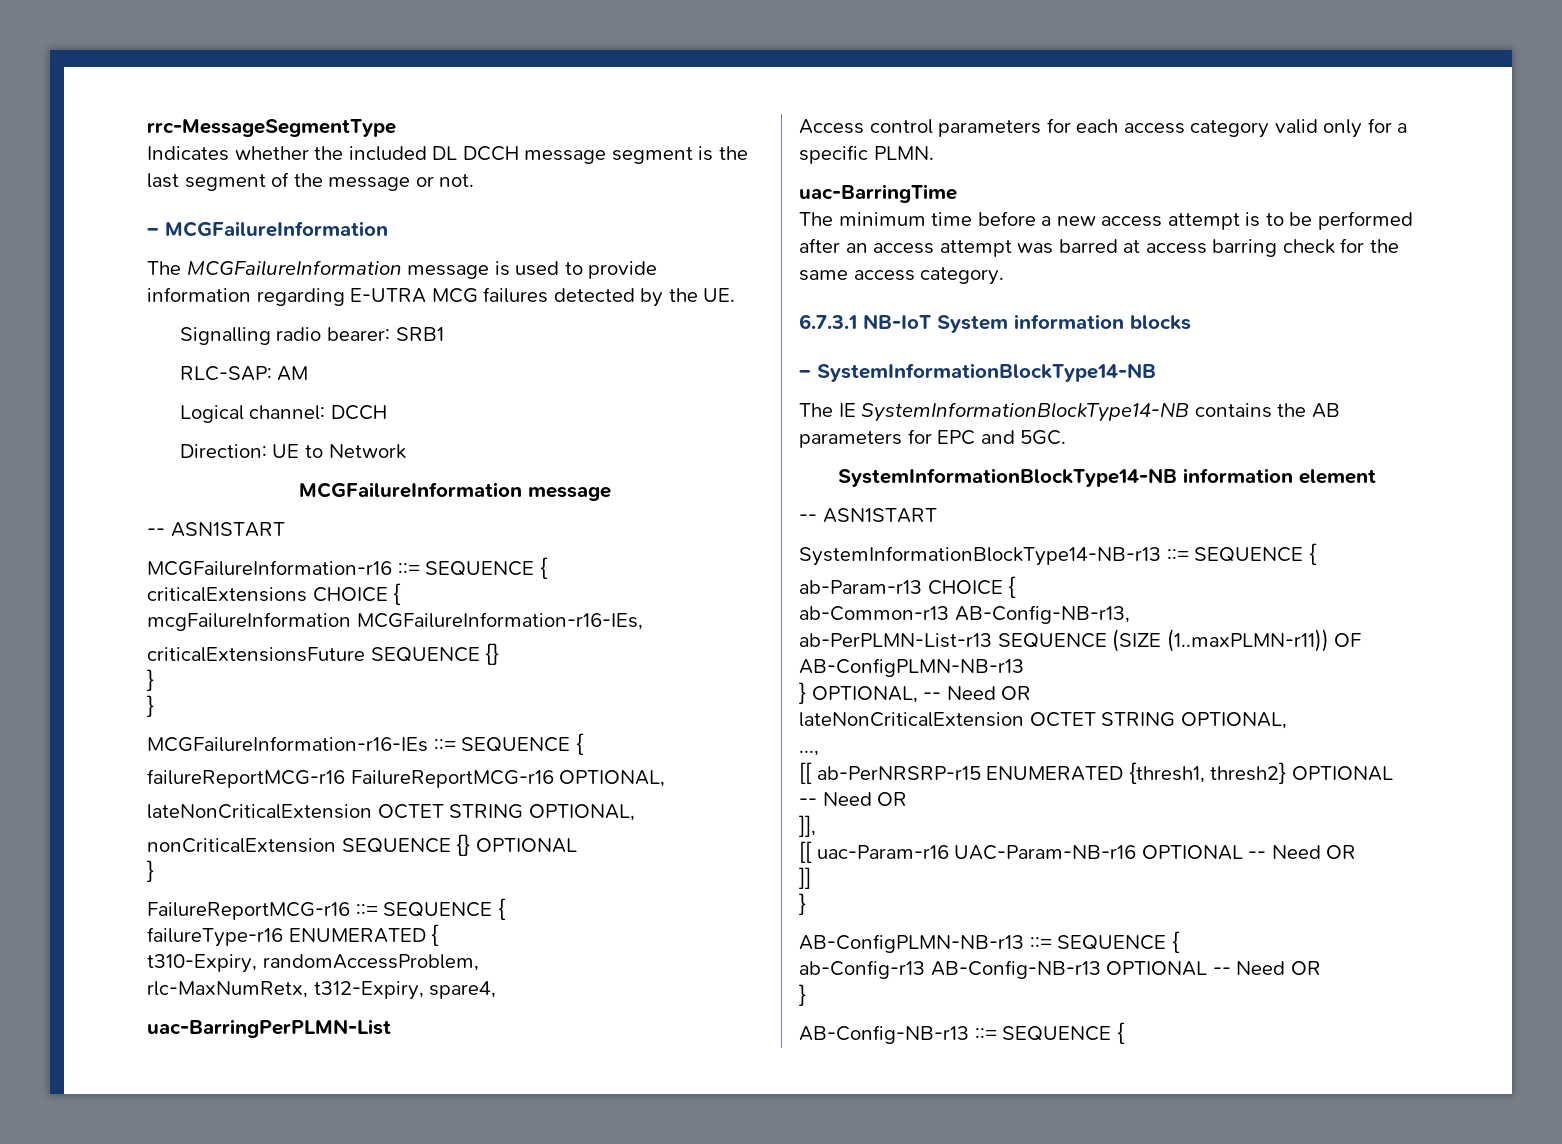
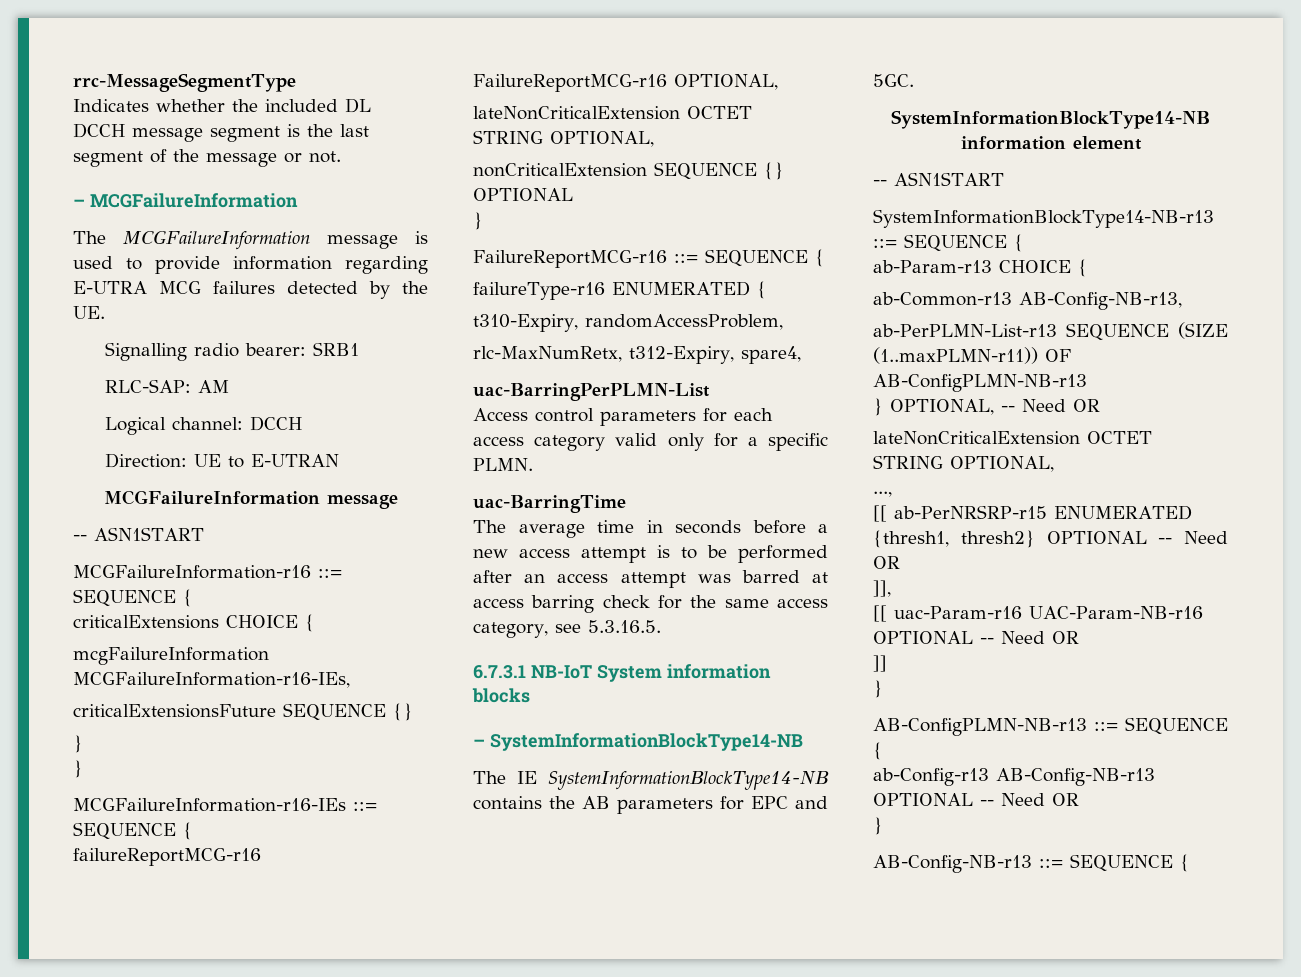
[328,444,406,459] Network -> [250,454,339,467] E-UTRAN
[838,212,973,226] minimum time -> [518,520,741,538] average time in seconds
[920,267,1005,285] category. -> [473,620,661,638] category, see 5.3.16.5.

